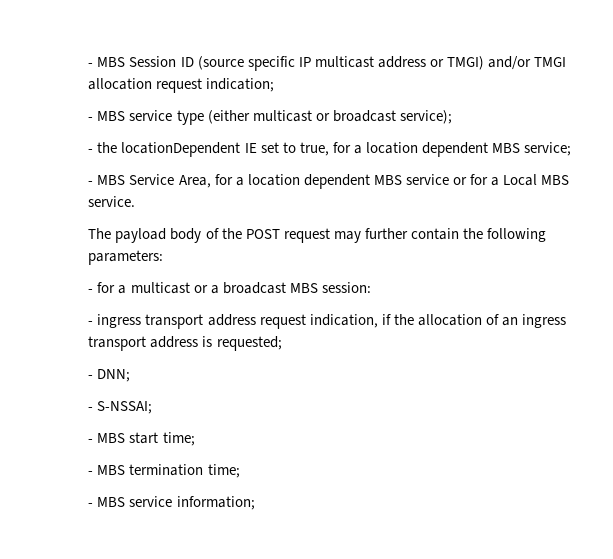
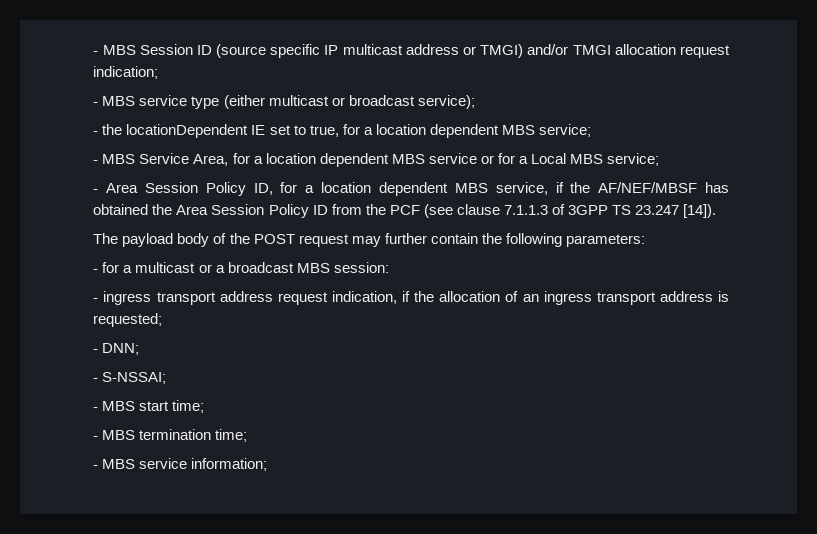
[88,196,136,207] service. -> [607,153,660,166] [93,182,729,196] [93,204,717,218] service; // - Area Session Policy ID, for a location dependent MBS service, if the AF/NEF/MBSF has obtained the Area Session Policy ID from the PCF (see clause 7.1.1.3 of 3GPP TS 23.247 [14]).

